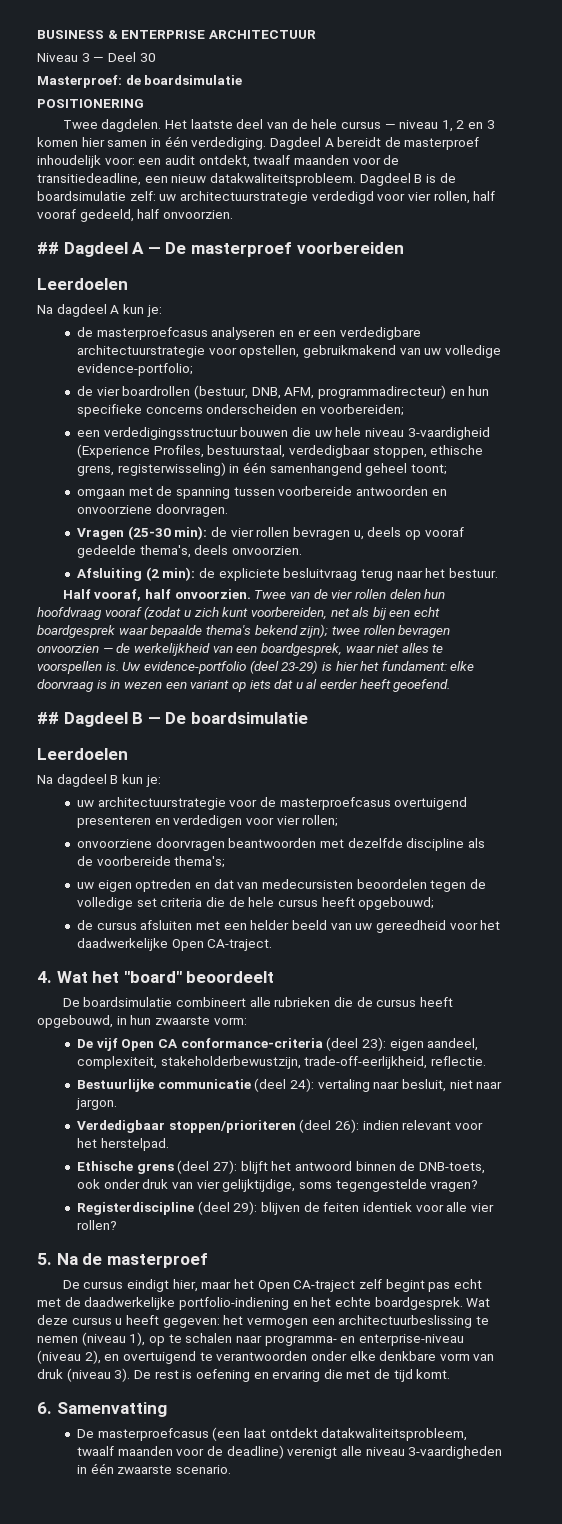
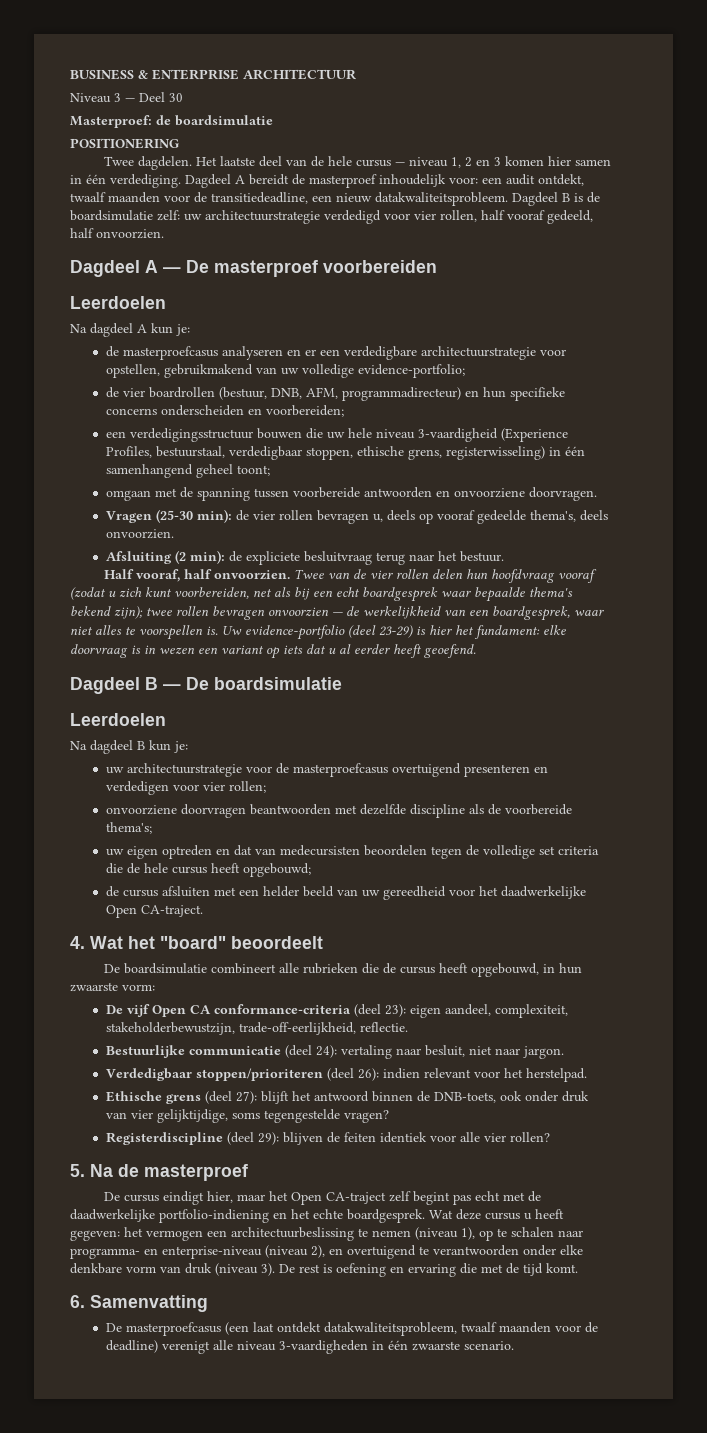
[37,242,59,254] ## -> (164, 234) none
[37,712,59,724] ## -> (476, 651) none

